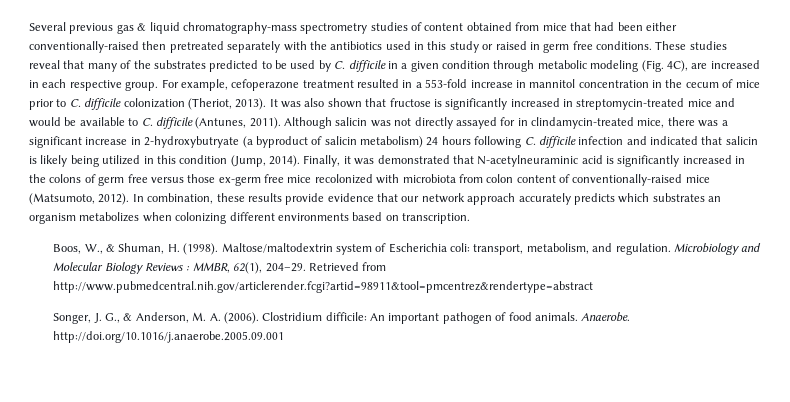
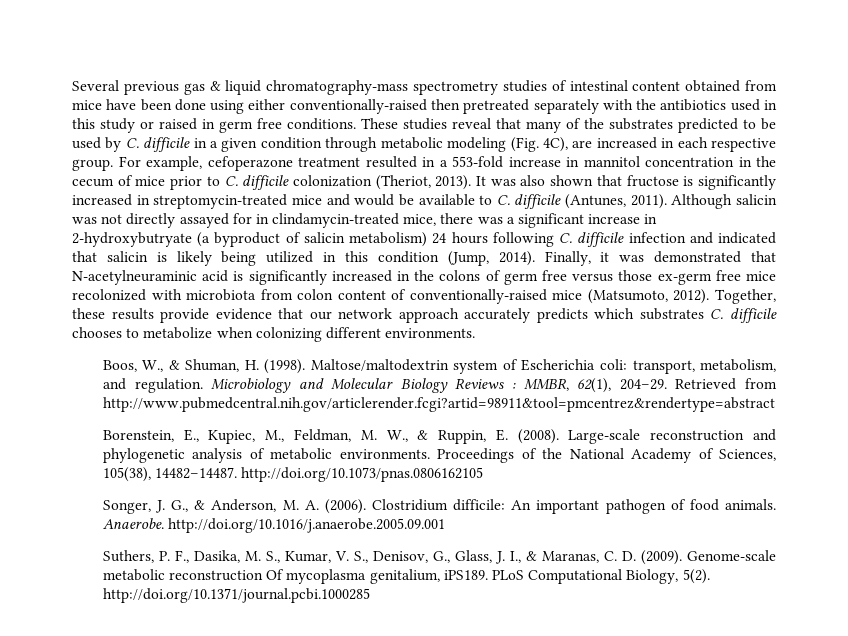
(422, 26) none -> [569,80,628,91] intestinal
[569,22,643,31] that had been -> [106,99,245,114] have been done using
[132,193,214,204] In combination, -> [714,289,776,304] Together,
[708,196,721,202] [29,212,470,224] an organism metabolizes when colonizing different environments based on transcription. -> [710,308,778,323] [72,327,476,342] C. difficile chooses to metabolize when colonizing different environments.
(594, 287) none -> [102,429,777,444] [102,448,776,463] [102,467,484,482] // Borenstein, E., Kupiec, M., Feldman, M. W., & Ruppin, E. (2008). Large-scale reconstruction and phylogenetic analysis of metabolic environments. Proceedings of the National Academy of Sciences, 105(38), 14482–14487. http://doi.org/10.1073/pnas.0806162105
(285, 337) none -> [102,550,776,565] [102,569,710,584] [102,588,370,603] // Suthers, P. F., Dasika, M. S., Kumar, V. S., Denisov, G., Glass, J. I., & Maranas, C. D. (2009). Genome-scale metabolic reconstruction Of mycoplasma genitalium, iPS189. PLoS Computational Biology, 5(2). http://doi.org/10.1371/journal.pcbi.1000285

